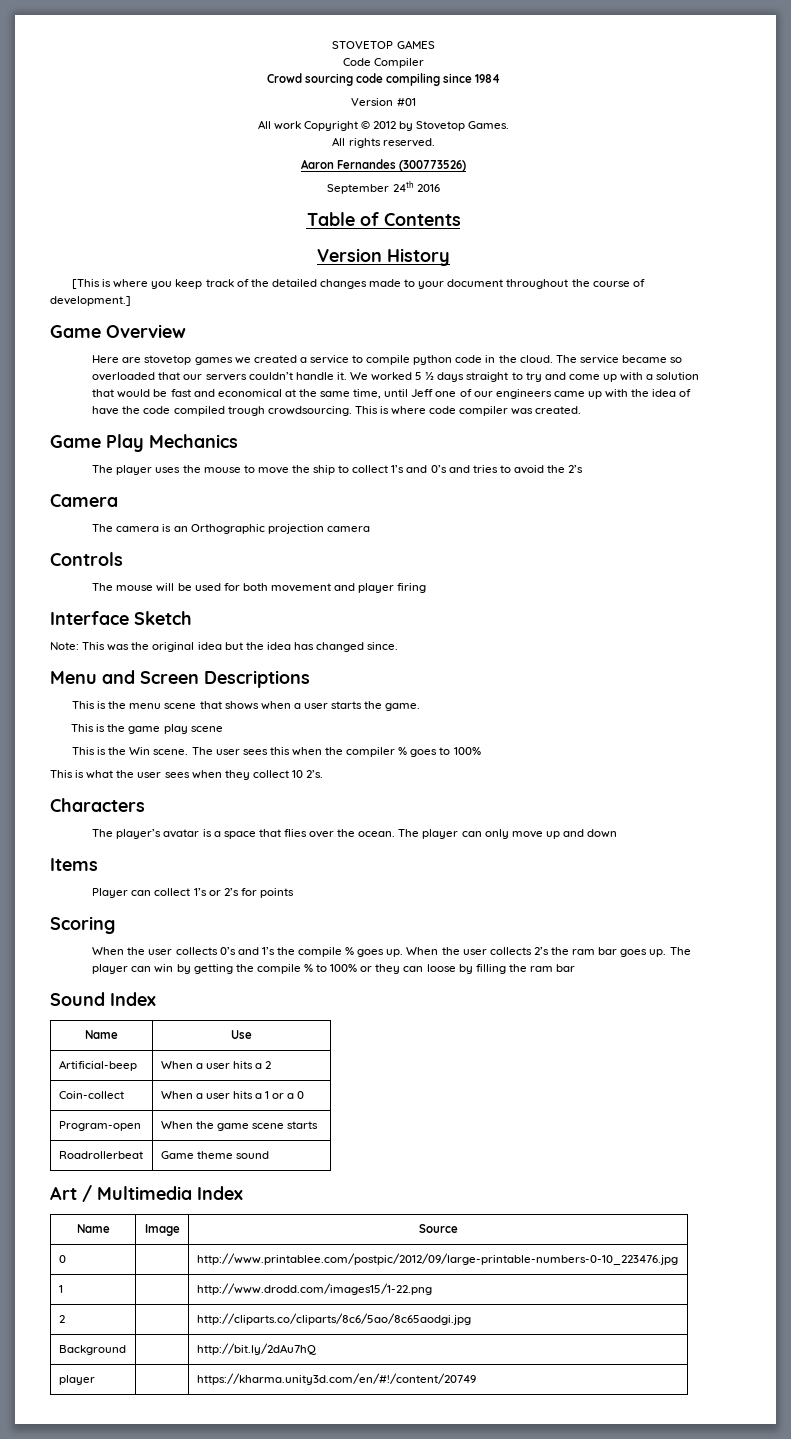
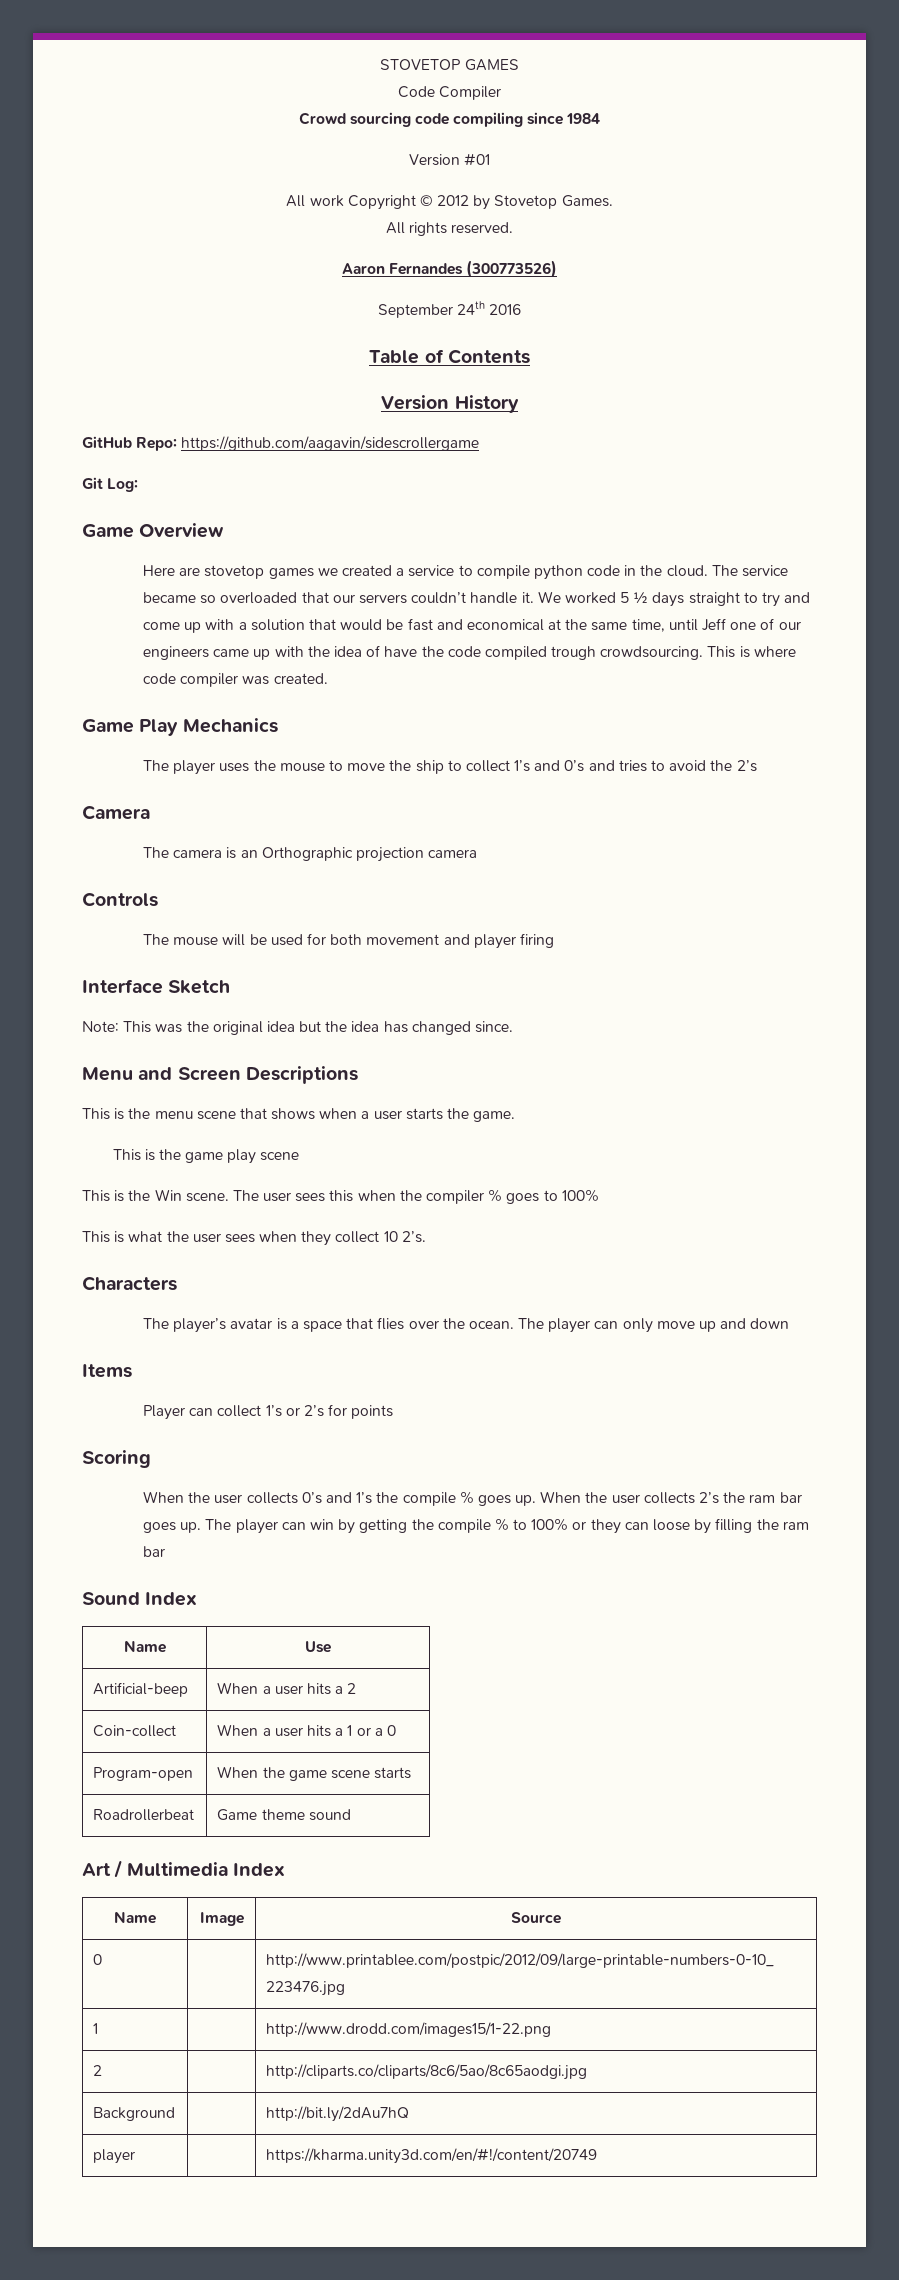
[72,279,645,289] [50,296,131,306] [This is where you keep track of the detailed changes made to your document throughout the course of development.] -> [82,436,480,451] [82,477,139,492] GitHub Repo: https://github.com/aagavin/sidescrollergame // Git Log:

